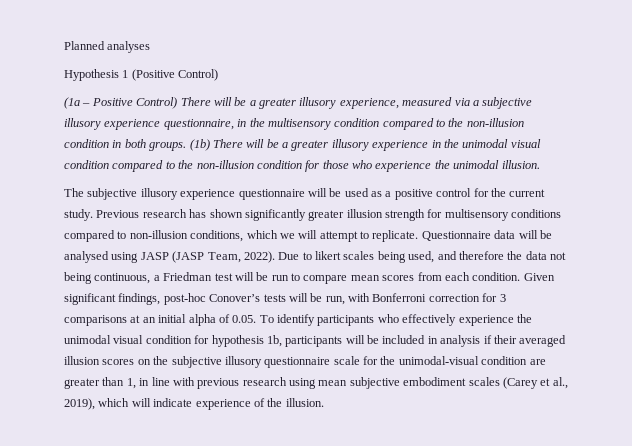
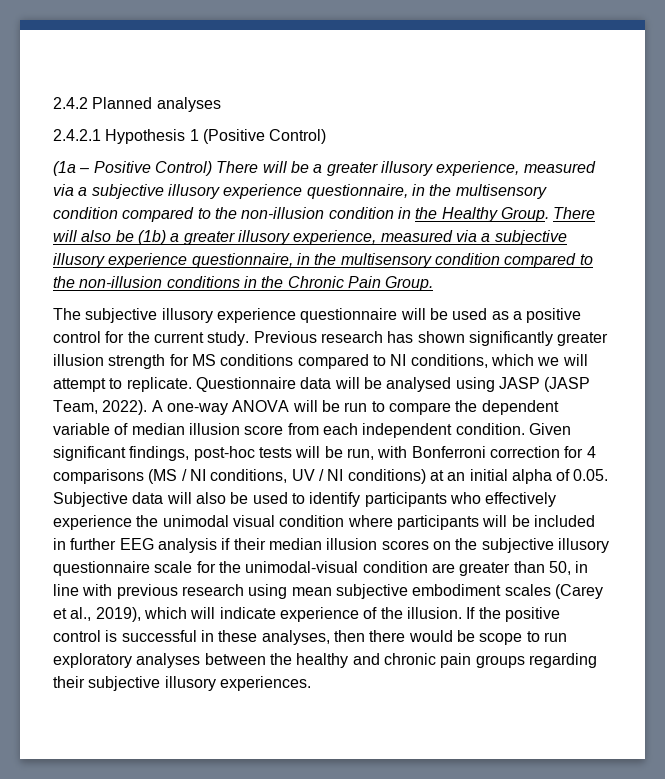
(64, 45) none -> [53,97,88,109] 2.4.2
(151, 47) none -> [53,129,101,141] 2.4.2.1
[124,139,541,151] [64,160,540,172] both groups. (1b) There will be a greater illusory experience in the unimodal visual condition compared to the non-illusion condition for those who experience the unimodal illusion. -> [415,207,596,222] [53,230,567,245] [53,253,593,268] [53,276,434,291] the Healthy Group. There will also be (1b) a greater illusory experience, measured via a subjective illusory experience questionnaire, in the multisensory condition compared to the non-illusion conditions in the Chronic Pain Group.
[444,209,509,221] multisensory -> [191,354,216,366] MS
[129,230,188,239] non-illusion -> [390,354,407,366] NI
[278,251,566,263] [64,272,233,284] Due to likert scales being used, and therefore the data not being continuous, a Friedman test -> [151,400,290,415] A one-way ANOVA
[350,275,415,281] mean scores -> [455,400,559,415] [53,423,284,435] the dependent variable of median illusion score
(470, 276) none -> [362,423,453,438] independent
[209,294,261,302] Conover’s -> (255, 453) none
[499,294,506,302] [64,315,127,326] 3 comparisons -> [586,446,596,458] [53,469,426,484] 4 comparisons (MS / NI conditions, UV / NI conditions)
[259,315,274,323] To -> [53,492,305,507] Subjective data will also be used to
[194,335,282,347] for hypothesis 1b, -> [347,515,393,527] where
(438, 340) none -> [70,538,154,550] further EEG
[519,335,567,347] averaged -> [268,538,322,550] median
[126,378,136,389] 1, -> [548,561,571,575] 50,
(324, 402) none -> [466,607,560,622] [53,630,567,645] [53,653,597,668] [53,676,311,691] If the positive control is successful in these analyses, then there would be scope to run exploratory analyses between the healthy and chronic pain groups regarding their subjective illusory experiences.

